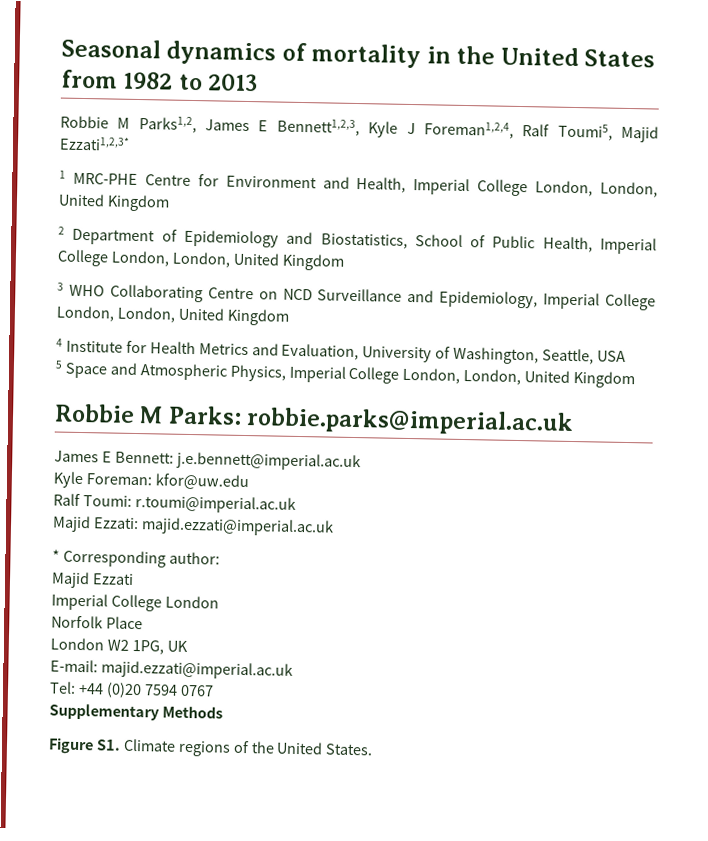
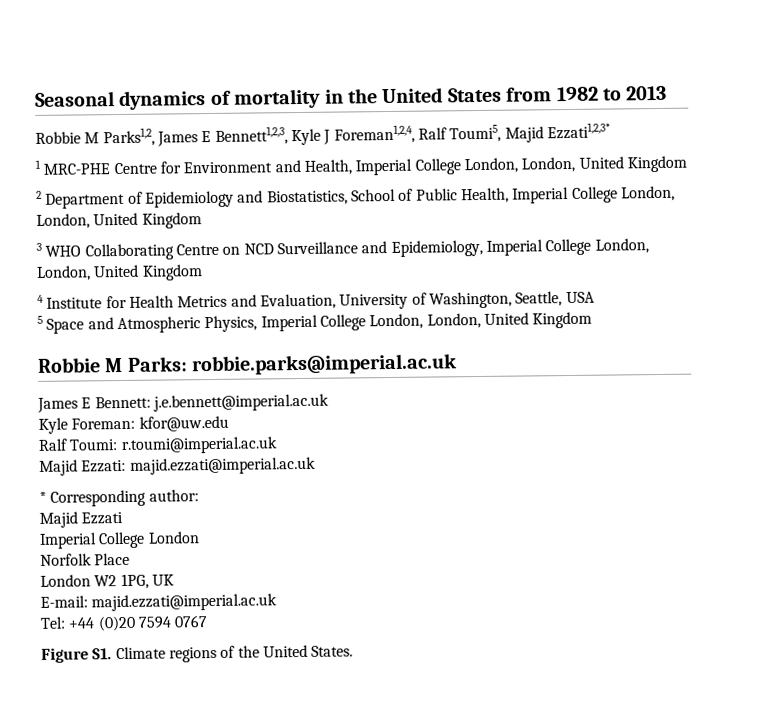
[49,703,223,721] // Supplementary Methods -> (209, 621) none

